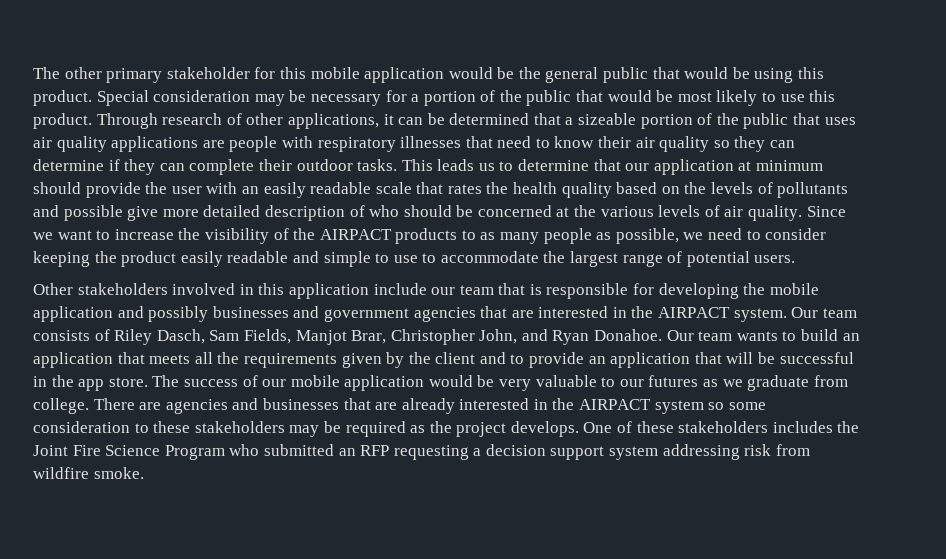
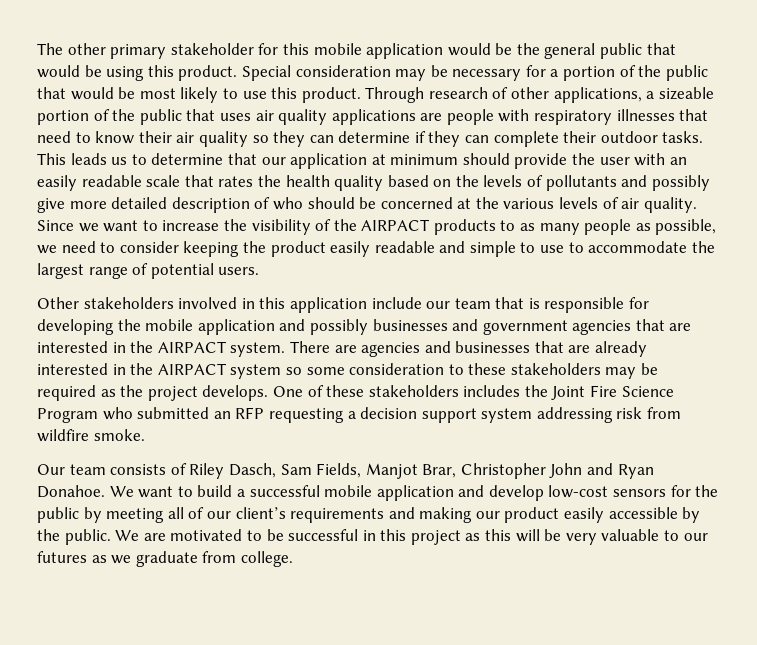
[383,113,561,125] it can be determined that -> (642, 95) none
[63,205,123,221] possible -> [651,175,710,191] possibly
[791,307,857,318] [33,329,860,345] [33,352,854,368] [33,375,848,391] [33,398,89,414] Our team consists of Riley Dasch, Sam Fields, Manjot Brar, Christopher John, and Ryan Donahoe. Our team wants to build an application that meets all the requirements given by the client and to provide an application that will be successful in the app store. The success of our mobile application would be very valuable to our futures as we graduate from college. -> (286, 349) none
(144, 473) none -> [37,463,654,479] [37,485,719,501] [37,507,701,523] [37,529,708,545] [37,551,293,567] // Our team consists of Riley Dasch, Sam Fields, Manjot Brar, Christopher John and Ryan Donahoe. We want to build a successful mobile application and develop low-cost sensors for the public by meeting all of our client’s requirements and making our product easily accessible by the public. We are motivated to be successful in this project as this will be very valuable to our futures as we graduate from college.

